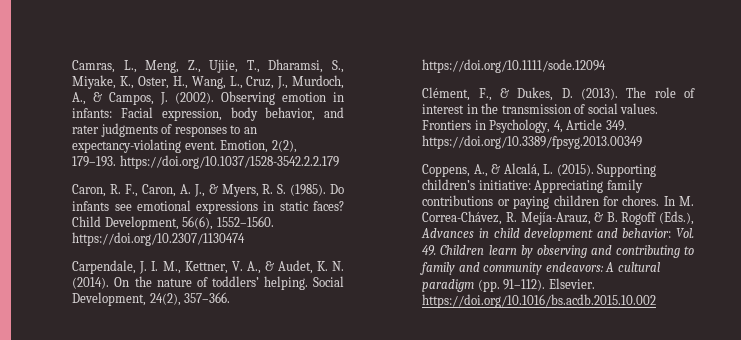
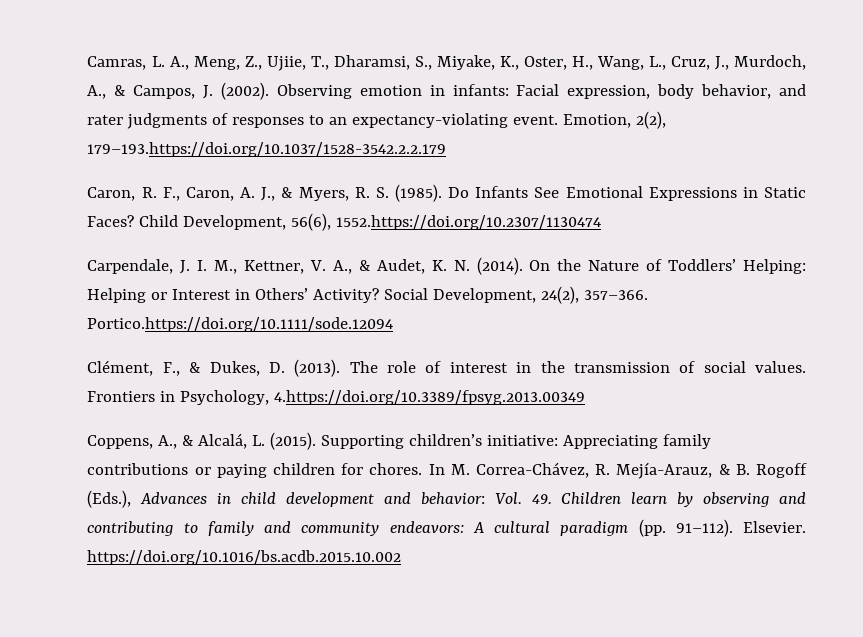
[123,60,137,73] L., -> [151,56,189,70] L. A.,
[72,155,339,169] 179–193. https://doi.org/10.1037/1528-3542.2.2.179 -> [87,142,447,157] 179–193.https://doi.org/10.1037/1528-3542.2.2.179
[72,200,344,214] infants see emotional expressions in static faces? -> [475,186,807,201] [87,215,135,227] Infants See Emotional Expressions in Static Faces?
[216,216,274,227] [72,232,246,246] 1552–1560. https://doi.org/10.2307/1130474 -> [336,215,602,230] 1552.https://doi.org/10.2307/1130474
[156,276,308,290] nature of toddlers’ helping. -> [588,259,807,274] [87,288,380,303] Nature of Toddlers’ Helping: Helping or Interest in Others’ Activity?
[422,59,607,73] https://doi.org/10.1111/sode.12094 -> [87,317,394,332] Portico.https://doi.org/10.1111/sode.12094
[553,119,627,133] [422,135,643,149] 4, Article 349. https://doi.org/10.3389/fpsyg.2013.00349 -> [274,390,586,405] 4.https://doi.org/10.3389/fpsyg.2013.00349

